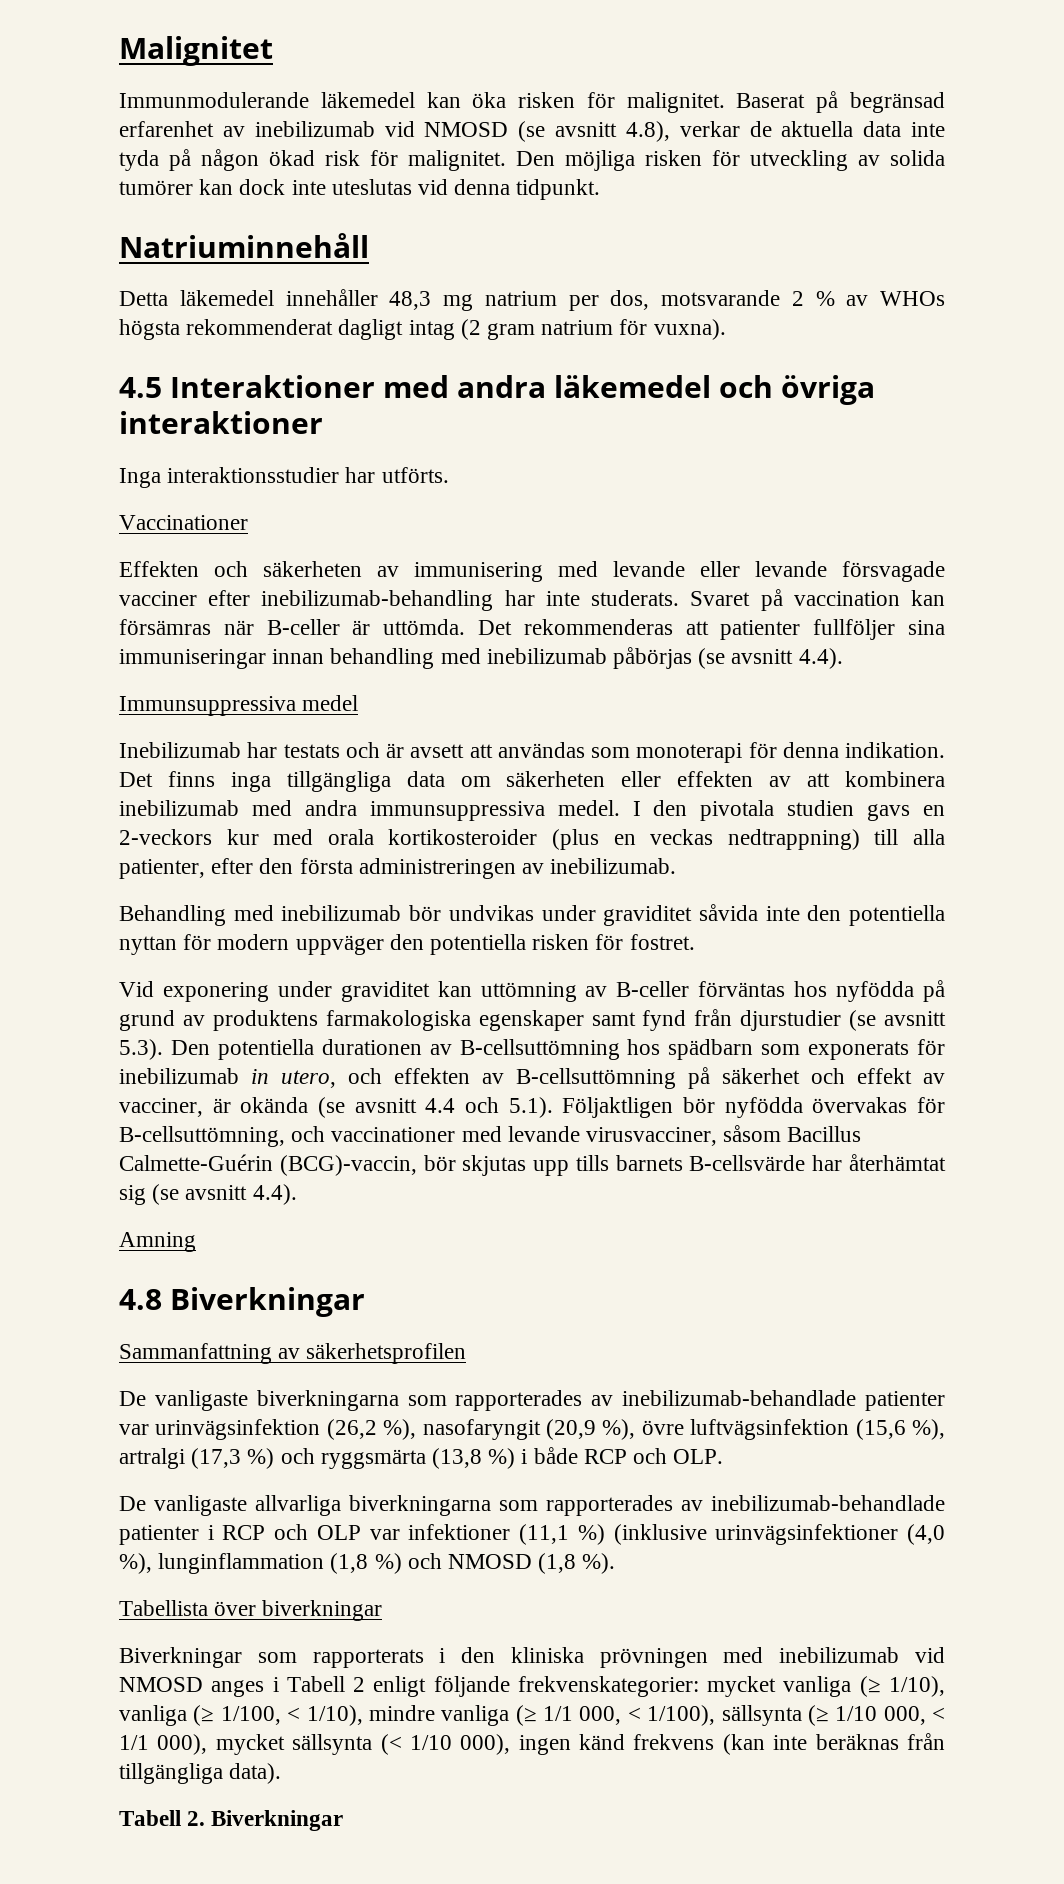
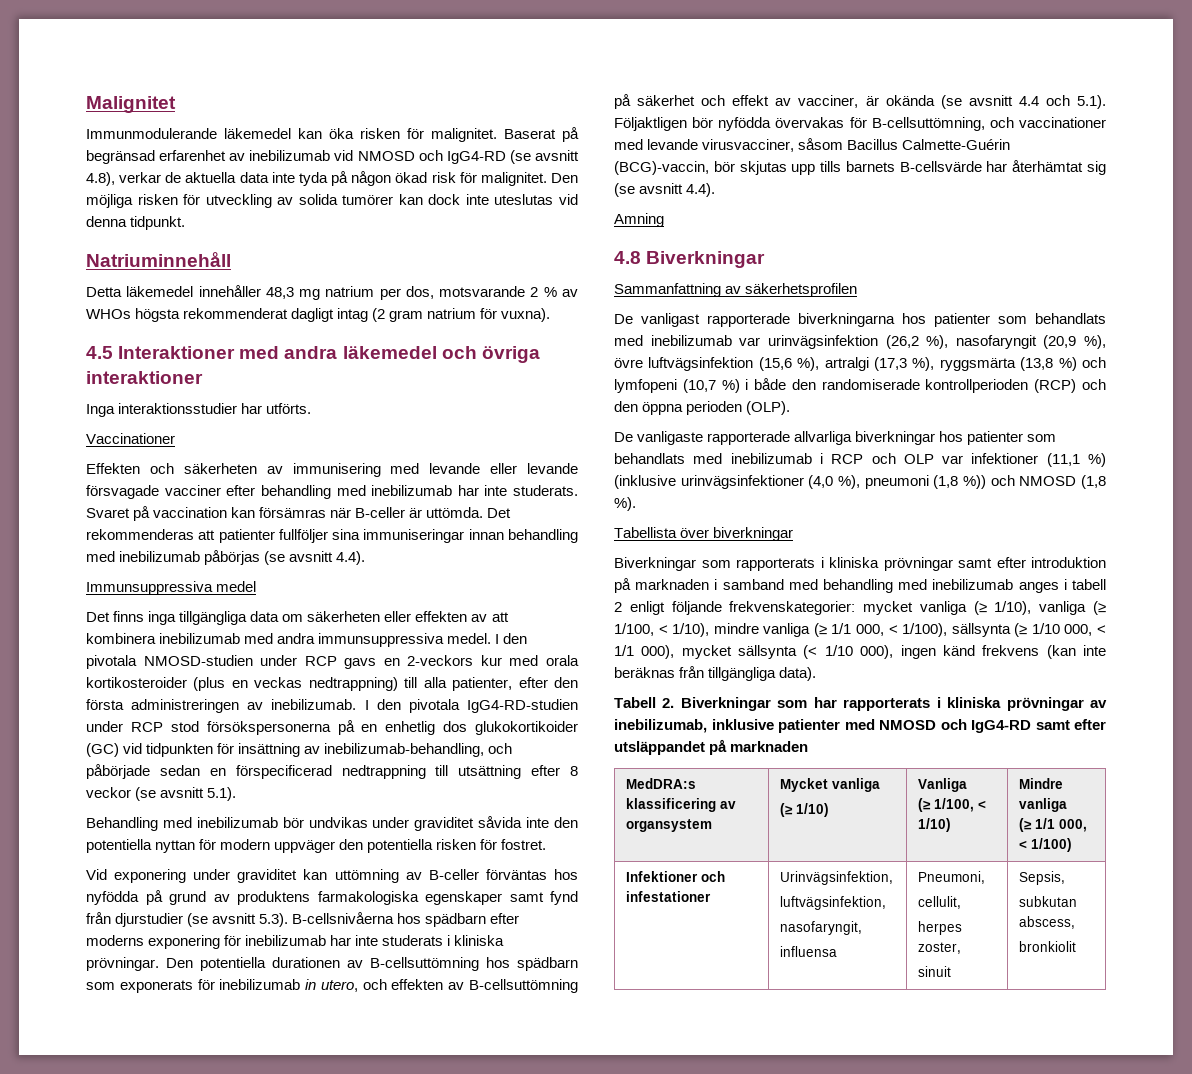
(509, 129) none -> [418,150,506,164] och IgG4-RD
[261,590,494,611] inebilizumab-behandling -> [260,485,453,499] behandling med inebilizumab
[119,742,945,763] Inebilizumab har testats och är avsett att användas som monoterapi för denna indikation. -> (257, 586) none
[787,800,855,816] studien -> [143,655,337,666] NMOSD-studien under RCP
(677, 866) none -> [364,699,579,713] [86,720,578,735] [86,743,513,757] [86,764,578,779] [86,787,237,801] I den pivotala IgG4-RD-studien under RCP stod försökspersonerna på en enhetlig dos glukokortikoider (GC) vid tidpunkten för insättning av inebilizumab-behandling, och påbörjade sedan en förspecificerad nedtrappning till utsättning efter 8 veckor (se avsnitt 5.1).
(163, 1049) none -> [292,912,520,927] [86,935,505,949] [86,957,159,971] B-cellsnivåerna hos spädbarn efter moderns exponering för inebilizumab har inte studerats i kliniska prövningar.
[154,1390,945,1411] vanligaste biverkningarna som rapporterades av inebilizumab-behandlade patienter -> [641,313,1106,327] [614,335,732,346] vanligast rapporterade biverkningarna hos patienter som behandlats med inebilizumab
[247,1448,315,1469] %) och -> [912,357,935,371] %),
[521,1447,724,1464] [119,1495,945,1516] [119,1525,199,1545] i både RCP och OLP. // De vanligaste allvarliga biverkningarna som rapporterades av inebilizumab-behandlade patienter -> [1082,357,1106,368] [614,378,1106,393] [614,401,791,415] [614,431,1057,445] [614,453,812,464] och lymfopeni (10,7 %) i både den randomiserade kontrollperioden (RCP) och den öppna perioden (OLP). // De vanligaste rapporterade allvarliga biverkningar hos patienter som behandlats med inebilizumab
[158,1553,402,1574] lunginflammation (1,8 %) -> [864,475,986,489] pneumoni (1,8 %))
[461,1647,946,1668] [119,1677,203,1692] den kliniska prövningen med inebilizumab vid NMOSD -> [829,557,1106,571] [614,578,1014,593] kliniska prövningar samt efter introduktion på marknaden i samband med behandling med inebilizumab
[286,1676,345,1692] Tabell -> [1072,579,1106,590] tabell
(344, 1820) none -> [777,697,1107,711] [614,719,1106,733] [614,739,809,755] [625,778,696,789] [625,798,736,812] [625,819,712,832] [779,778,880,792] [779,803,829,817] [917,778,967,792] [917,798,986,812] [917,818,951,832] [1018,778,1063,789] [1018,798,1067,812] [1018,818,1087,832] [1018,838,1072,852] [625,871,725,882] [625,891,711,902] [779,871,893,885] [779,896,886,910] [779,921,862,935] [779,946,837,957] [917,871,985,884] [917,896,961,909] [917,921,962,935] [917,942,961,954] [917,966,951,977] [1018,871,1065,885] [1018,896,1077,907] [1018,916,1075,929] [1018,941,1076,952] som har rapporterats i kliniska prövningar av inebilizumab, inklusive patienter med NMOSD och IgG4-RD samt efter utsläppandet på marknaden // MedDRA:s klassificering av organsystem | Mycket vanliga // (≥ 1/10) | Vanliga // (≥ 1/100, < 1/10) | Mindre vanliga // (≥ 1/1 000, < 1/100) // Infektioner och infestationer | Urinvägsinfektion, // luftvägsinfektion, // nasofaryngit, // influensa | Pneumoni, // cellulit, // herpes zoster, // sinuit | Sepsis, // subkutan abscess, // bronkiolit

